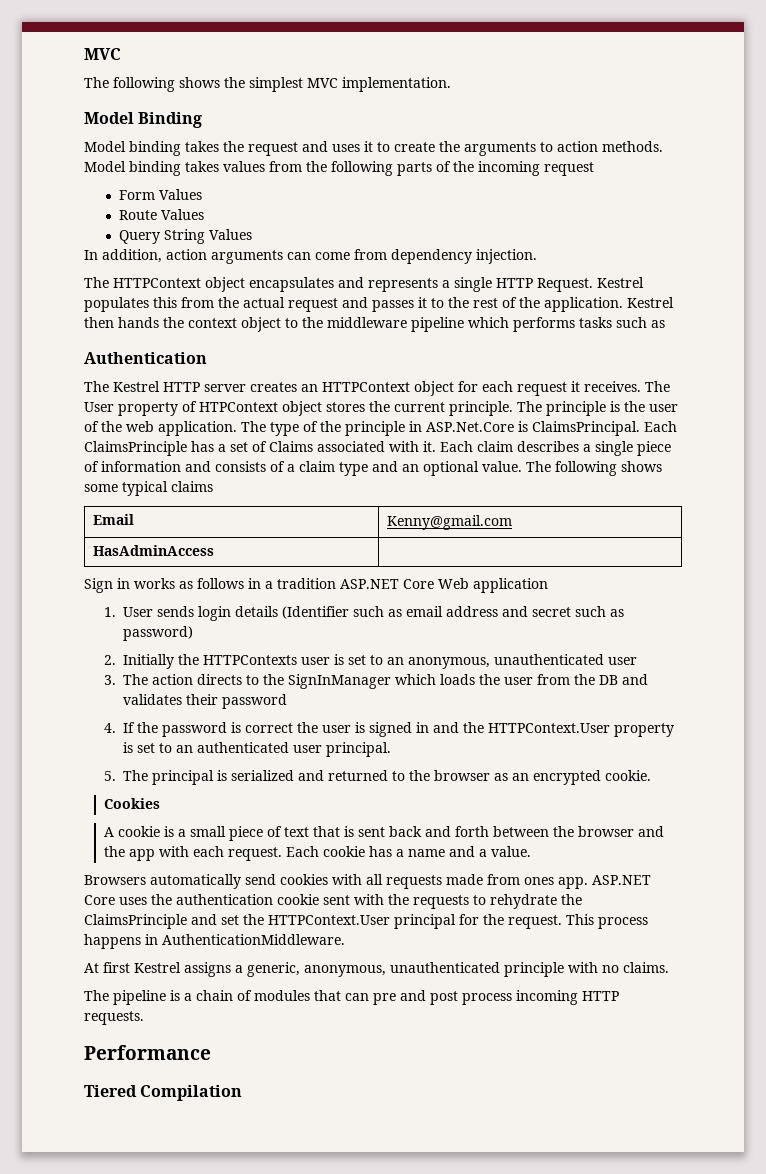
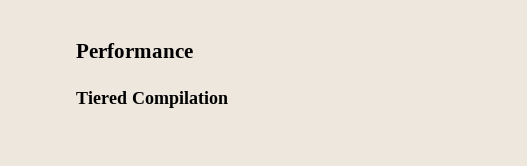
[84,48,121,60] [84,77,451,92] [84,112,203,128] [84,141,663,156] [84,161,594,176] [118,189,202,200] [118,209,204,220] [118,229,252,244] [84,249,537,264] [84,277,644,292] [84,297,674,312] [84,317,665,332] [84,352,207,364] [84,381,670,396] [84,401,678,416] [84,421,677,436] [84,441,671,456] [84,461,662,476] [84,481,213,496] [92,514,134,525] [386,515,512,530] [92,545,214,556] [84,578,548,593] [103,606,625,621] [123,626,194,641] [103,654,638,669] [103,674,649,689] [123,694,288,709] [103,722,675,737] [123,742,392,757] [103,770,652,785] [103,798,160,809] [103,826,664,841] [103,846,531,861] [84,874,651,889] [84,894,582,909] [84,914,648,929] [84,934,345,949] [84,962,669,977] [84,990,619,1005] [84,1011,144,1025] MVC // The following shows the simplest MVC implementation. // Model Binding // Model binding takes the request and uses it to create the arguments to action methods. Model binding takes values from the following parts of the incoming request // Form Values // Route Values // Query String Values // In addition, action arguments can come from dependency injection. // The HTTPContext object encapsulates and represents a single HTTP Request. Kestrel populates this from the actual request and passes it to the rest of the application. Kestrel then hands the context object to the middleware pipeline which performs tasks such as // Authentication // The Kestrel HTTP server creates an HTTPContext object for each request it receives. The User property of HTPContext object stores the current principle. The principle is the user of the web application. The type of the principle in ASP.Net.Core is ClaimsPrincipal. Each ClaimsPrinciple has a set of Claims associated with it. Each claim describes a single piece of information and consists of a claim type and an optional value. The following shows some typical claims // Email | Kenny@gmail.com // HasAdminAccess | // Sign in works as follows in a tradition ASP.NET Core Web application // 1. User sends login details (Identifier such as email address and secret such as password) // 2. Initially the HTTPContexts user is set to an anonymous, unauthenticated user // 3. The action directs to the SignInManager which loads the user from the DB and validates their password // 4. If the password is correct the user is signed in and the HTTPContext.User property is set to an authenticated user principal. // 5. The principal is serialized and returned to the browser as an encrypted cookie. // Cookies // A cookie is a small piece of text that is sent back and forth between the browser and the app with each request. Each cookie has a name and a value. // Browsers automatically send cookies with all requests made from ones app. ASP.NET Core uses the authentication cookie sent with the requests to rehydrate the ClaimsPrinciple and set the HTTPContext.User principal for the request. This process happens in AuthenticationMiddleware. // At first Kestrel assigns a generic, anonymous, unauthenticated principle with no claims. // The pipeline is a chain of modules that can pre and post process incoming HTTP requests. // -> (76, 50) none

